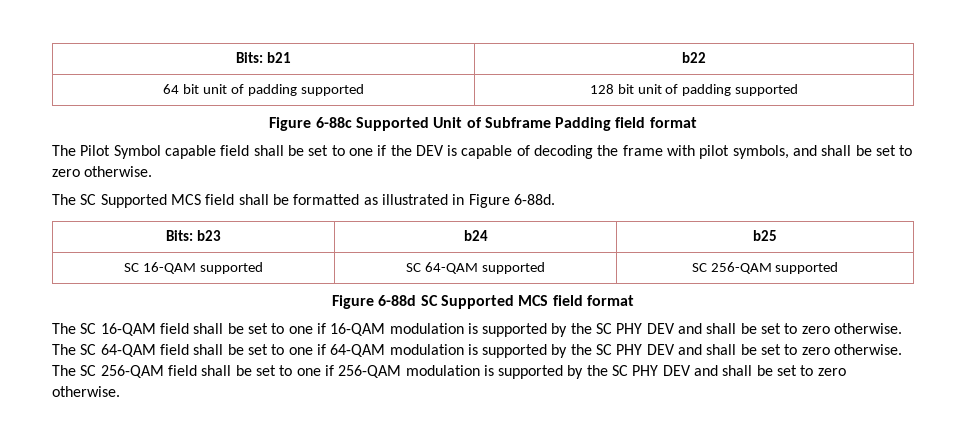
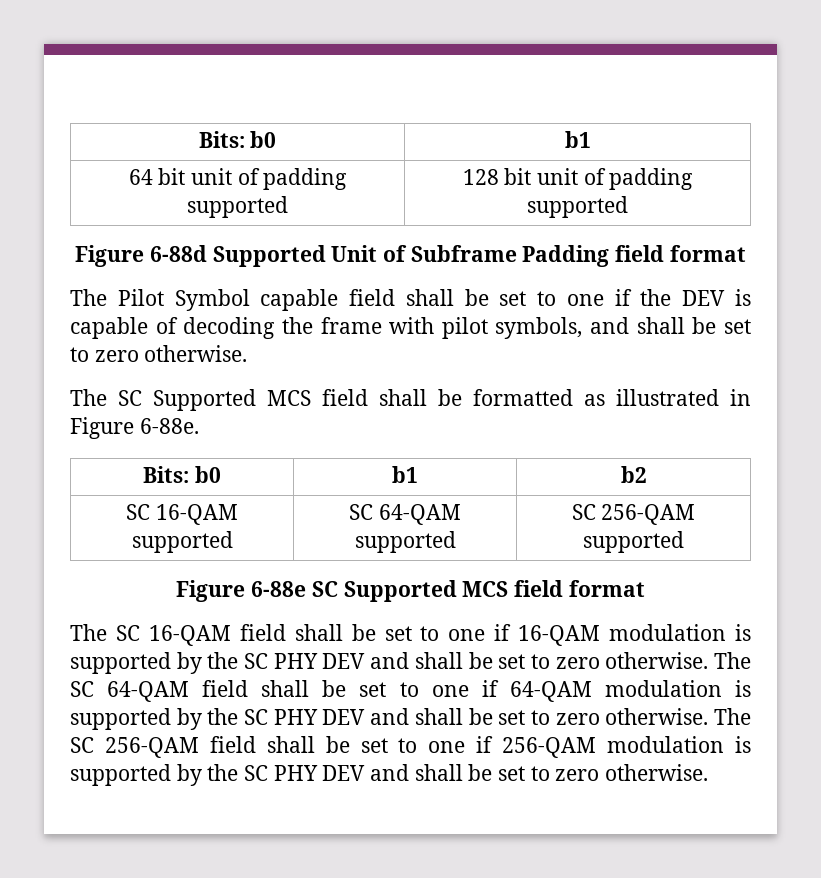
[236,52,291,63] [682,52,706,63] Bits: b21 | b22 -> [198,131,277,148] [564,131,591,148] Bits: b0 | b1
[315,117,352,128] 6-88c -> [149,245,207,262] 6-88d
[513,194,555,205] [166,230,221,241] [463,230,488,241] [753,230,777,241] 6-88d. // Bits: b23 | b24 | b25 -> [139,418,199,434] [143,466,221,483] [392,466,418,483] [620,466,647,483] 6-88e. // Bits: b0 | b1 | b2
[378,295,417,306] 6-88d -> [251,581,307,597] 6-88e

